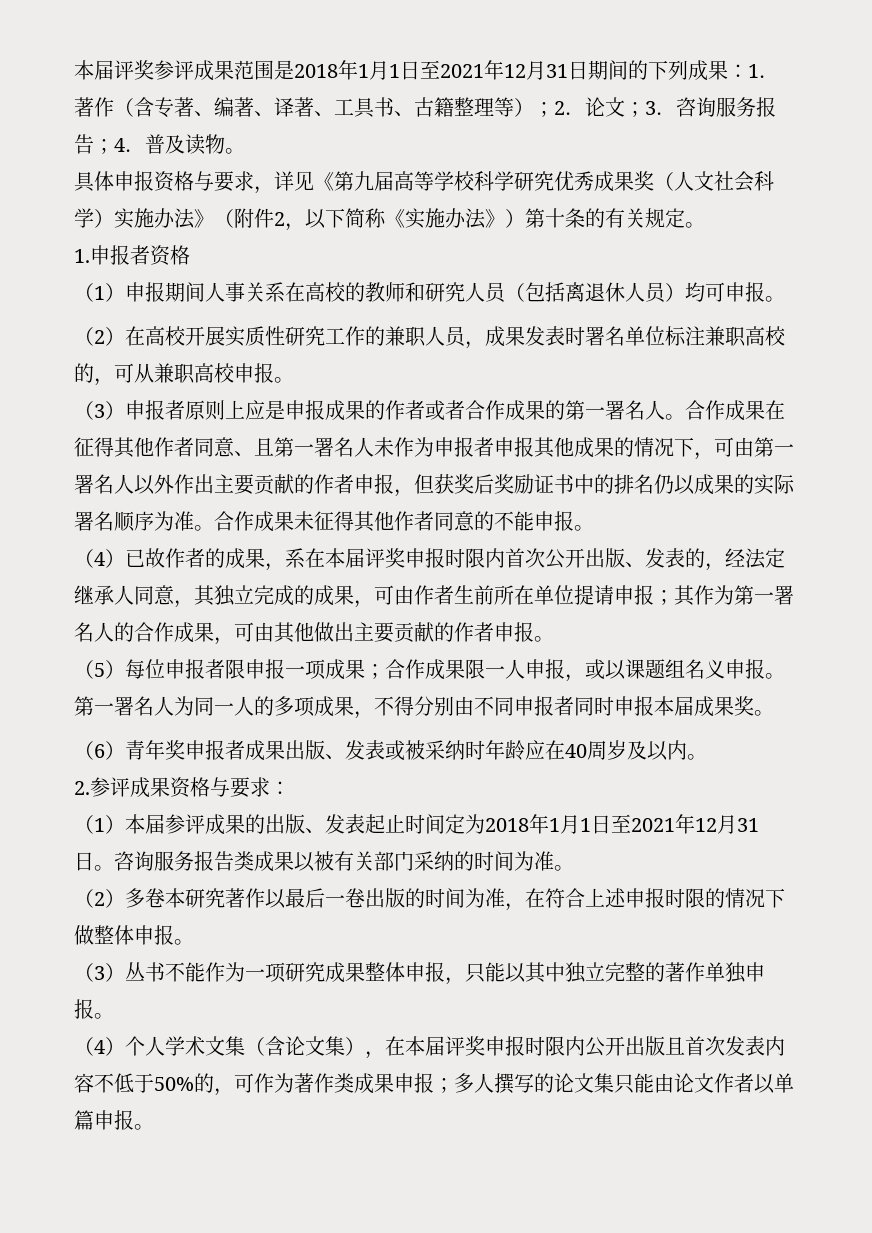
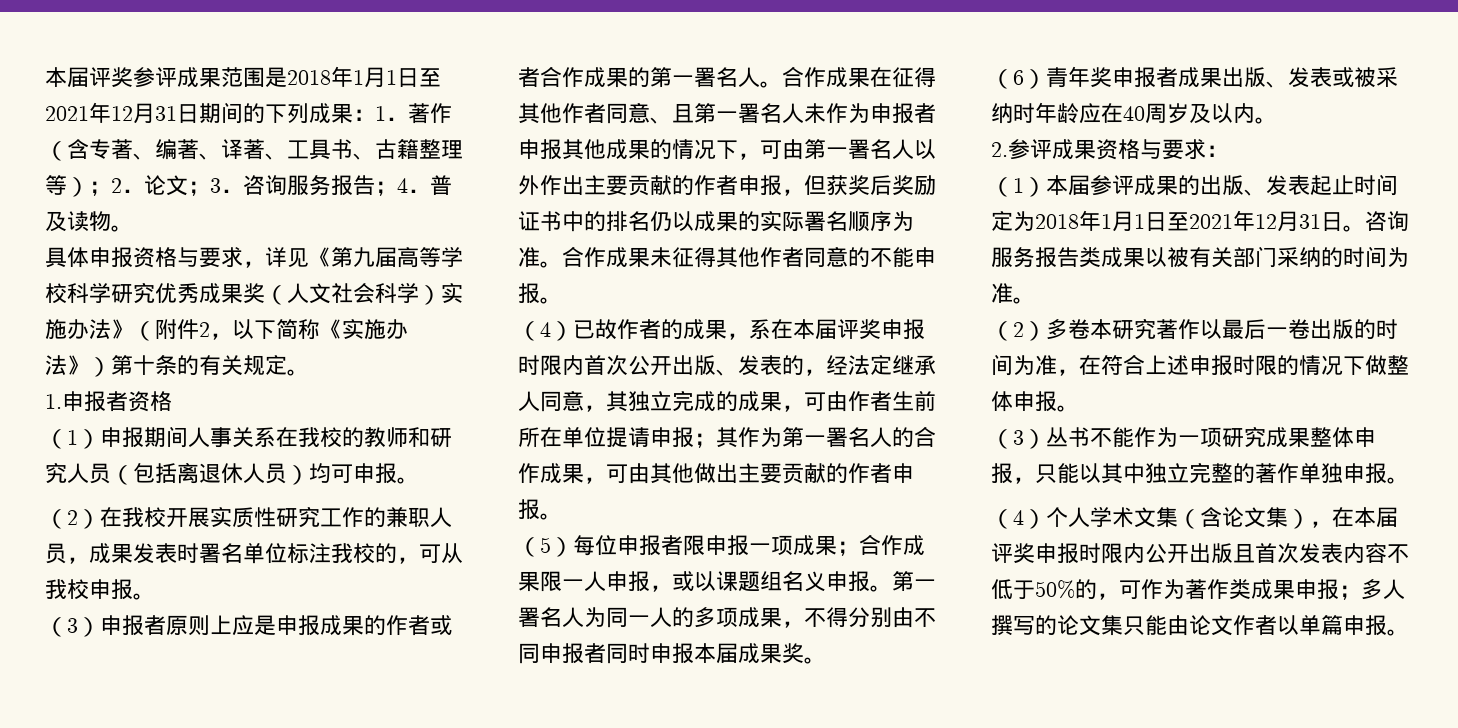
[305,282,325,302] 高 -> [298,427,320,447] 我
[145,326,165,346] 高 -> [122,507,144,527] 我
[705,326,765,347] 兼职高 -> [331,543,353,563] 我
[154,363,214,384] 兼职高 -> [45,579,67,599] 我

